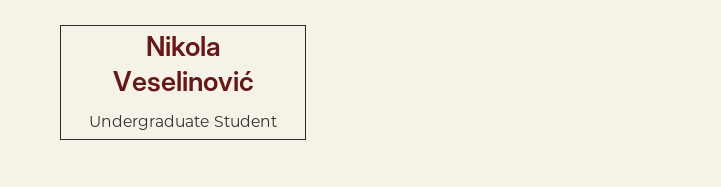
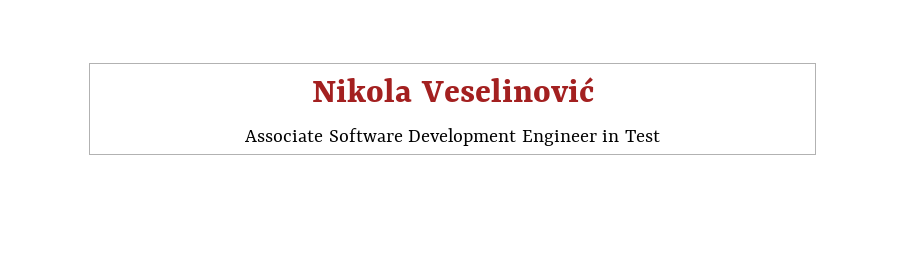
[89,115,277,130] Undergraduate Student -> [245,128,660,146] Associate Software Development Engineer in Test

